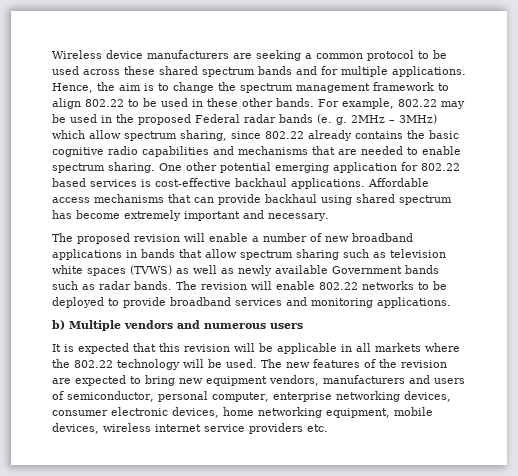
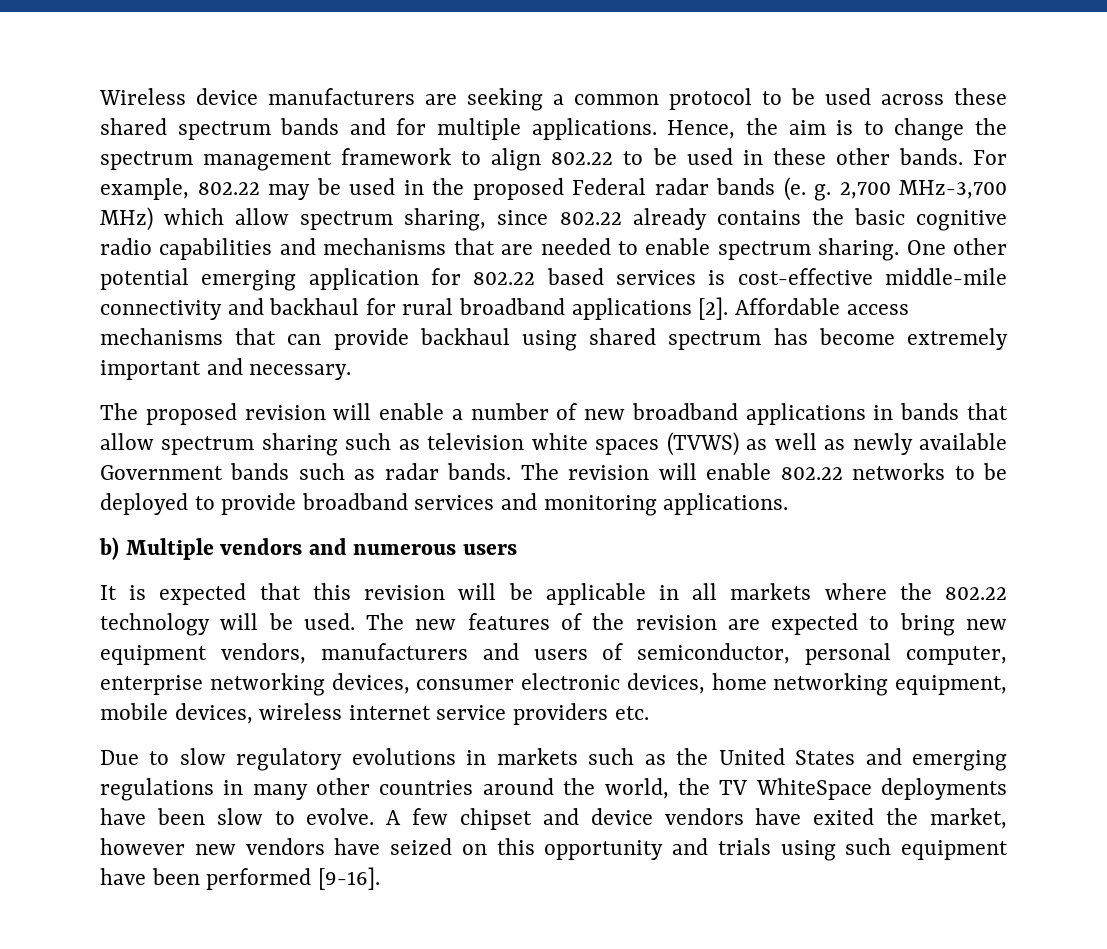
[351,114,437,124] 2MHz – 3MHz) -> [839,180,1007,199] [100,207,153,231] 2,700 MHz-3,700 MHz)
[235,178,365,189] backhaul applications. -> [885,268,1008,285] [100,297,729,320] middle-mile connectivity and backhaul for rural broadband applications [2].
(328, 428) none -> [100,748,1007,771] [100,778,1008,801] [100,808,1007,830] [100,838,1008,861] [100,867,380,890] // Due to slow regulatory evolutions in markets such as the United States and emerging regulations in many other countries around the world, the TV WhiteSpace deployments have been slow to evolve. A few chipset and device vendors have exited the market, however new vendors have seized on this opportunity and trials using such equipment have been performed [9-16].

